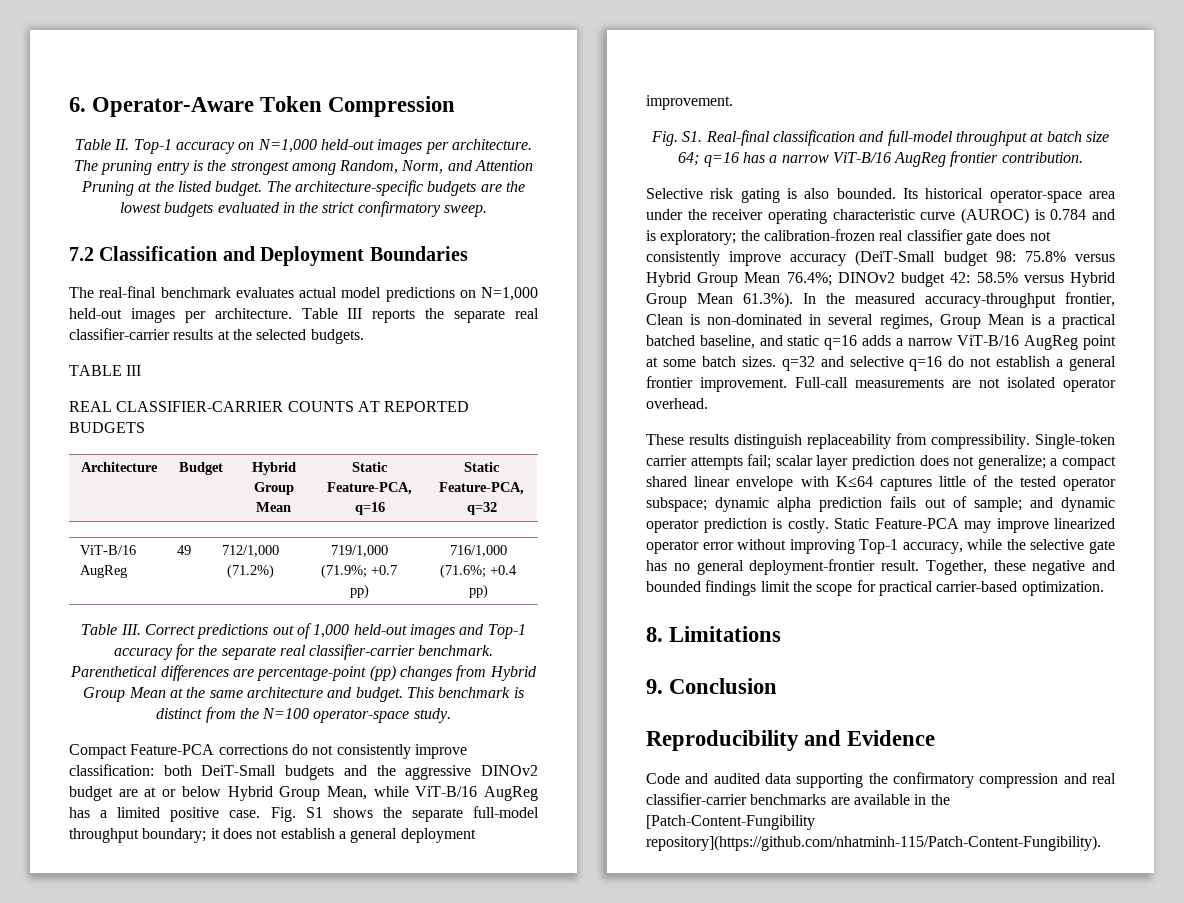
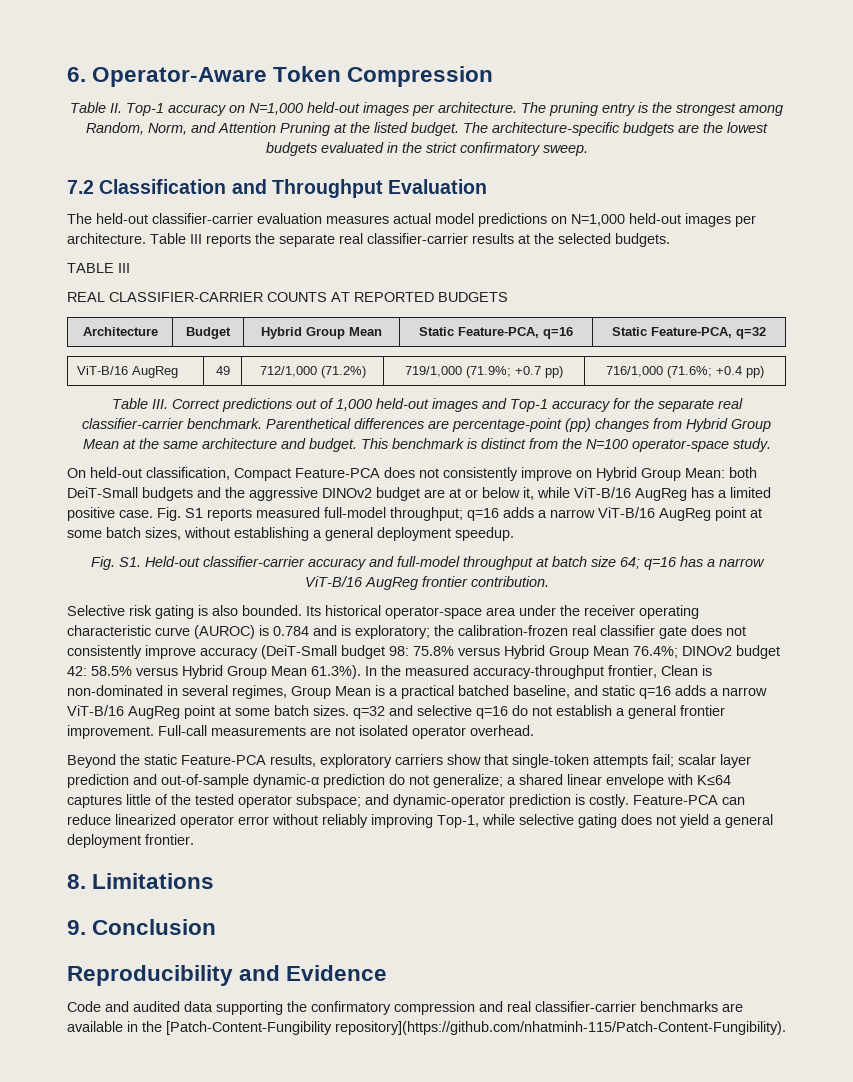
[260,246,468,266] [69,286,294,298] Deployment Boundaries // The real-final benchmark evaluates -> [271,179,488,198] [67,213,389,224] Throughput Evaluation // The held-out classifier-carrier evaluation measures
[69,744,467,759] [69,764,154,776] Compact Feature-PCA corrections do not consistently improve classification: -> [67,467,725,481] On held-out classification, Compact Feature-PCA does not consistently improve on Hybrid Group Mean:
[227,786,367,801] Hybrid Group Mean, -> [523,487,534,500] it,
[332,806,539,822] [69,828,476,843] [646,95,733,110] shows the separate full-model throughput boundary; it does not establish a general deployment improvement. -> [207,507,762,521] [67,527,514,541] reports measured full-model throughput; q=16 adds a narrow ViT-B/16 AugReg point at some batch sizes, without establishing a general deployment speedup.
[705,130,856,146] Real-final classification -> [144,556,366,570] Held-out classifier-carrier accuracy
[646,433,1115,449] [646,455,687,466] These results distinguish replaceability from compressibility. Single-token carrier -> [67,754,589,768] Beyond the static Feature-PCA results, exploratory carriers show that single-token
[919,455,949,466] does -> [133,774,405,788] and out-of-sample dynamic-α prediction do
[1062,456,1116,470] compact -> (516, 781) none
[715,496,1115,512] [646,518,1115,533] [646,539,1115,554] [646,559,1115,575] [646,580,1104,596] dynamic alpha prediction fails out of sample; and dynamic operator prediction is costly. Static Feature-PCA may improve linearized operator error without improving Top-1 accuracy, while the selective gate has no general deployment-frontier result. Together, these negative and bounded findings limit the scope for practical carrier-based optimization. -> [365,794,745,808] [67,814,773,828] [67,834,194,848] and dynamic-operator prediction is costly. Feature-PCA can reduce linearized operator error without reliably improving Top-1, while selective gating does not yield a general deployment frontier.

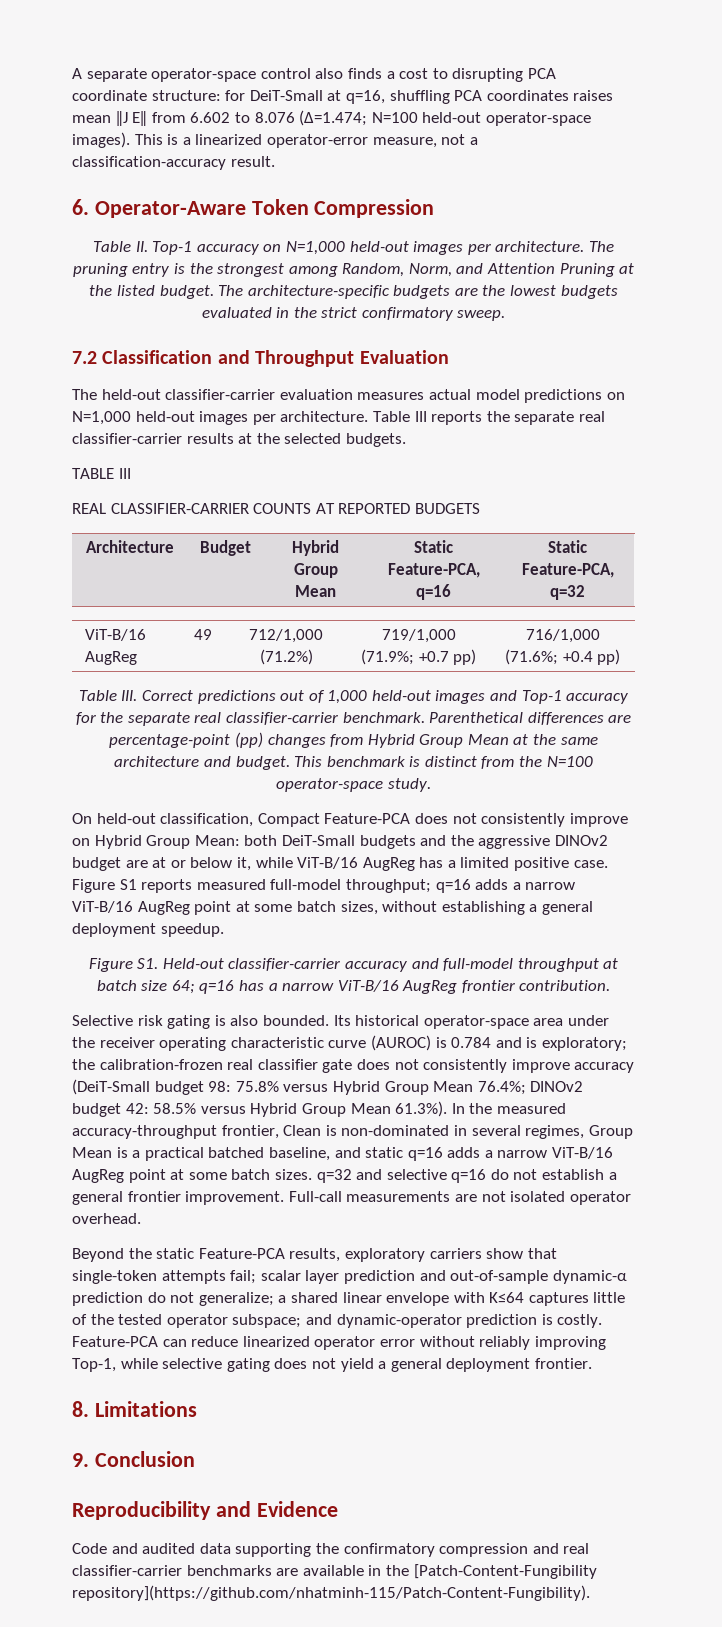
(67, 74) none -> [72,68,556,82] [72,90,614,104] [72,110,591,126] [72,132,478,148] [72,156,275,170] A separate operator-space control also finds a cost to disrupting PCA coordinate structure: for DeiT-Small at q=16, shuffling PCA coordinates raises mean ‖J E‖ from 6.602 to 8.076 (Δ=1.474; N=100 held-out operator-space images). This is a linearized operator-error measure, not a classification-accuracy result. //
[157,507,181,521] Fig. -> [72,879,115,893] Figure
[90,556,115,570] Fig. -> [88,958,133,972] Figure

